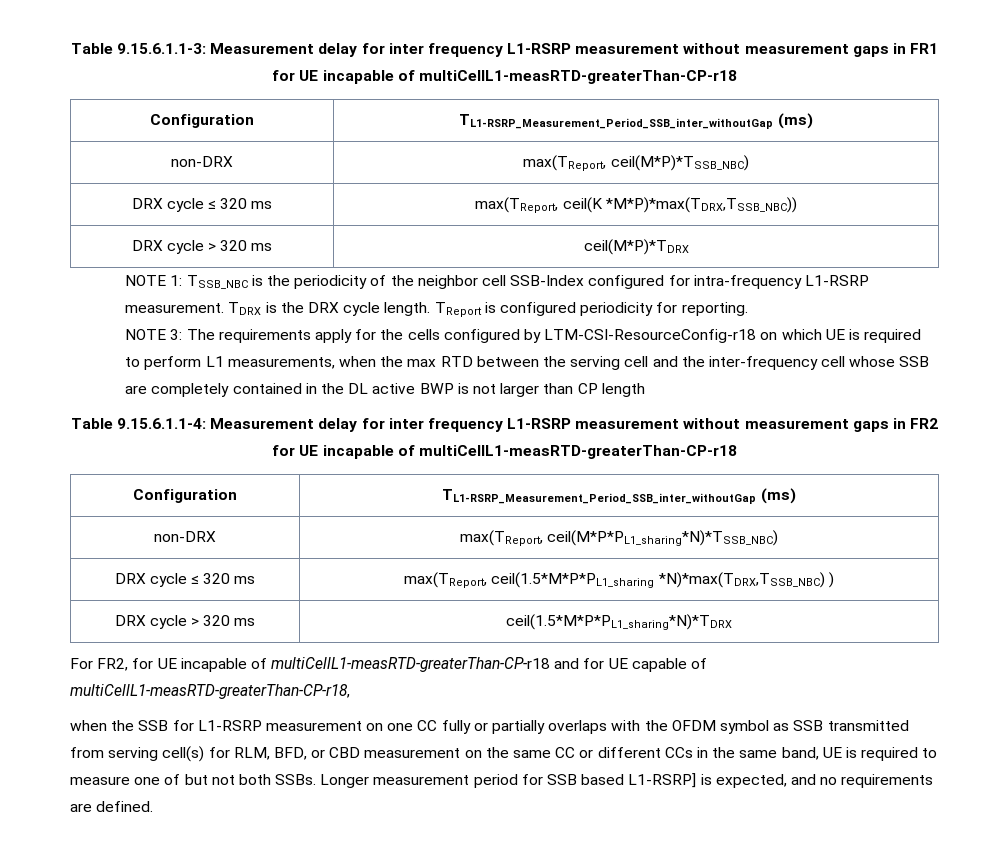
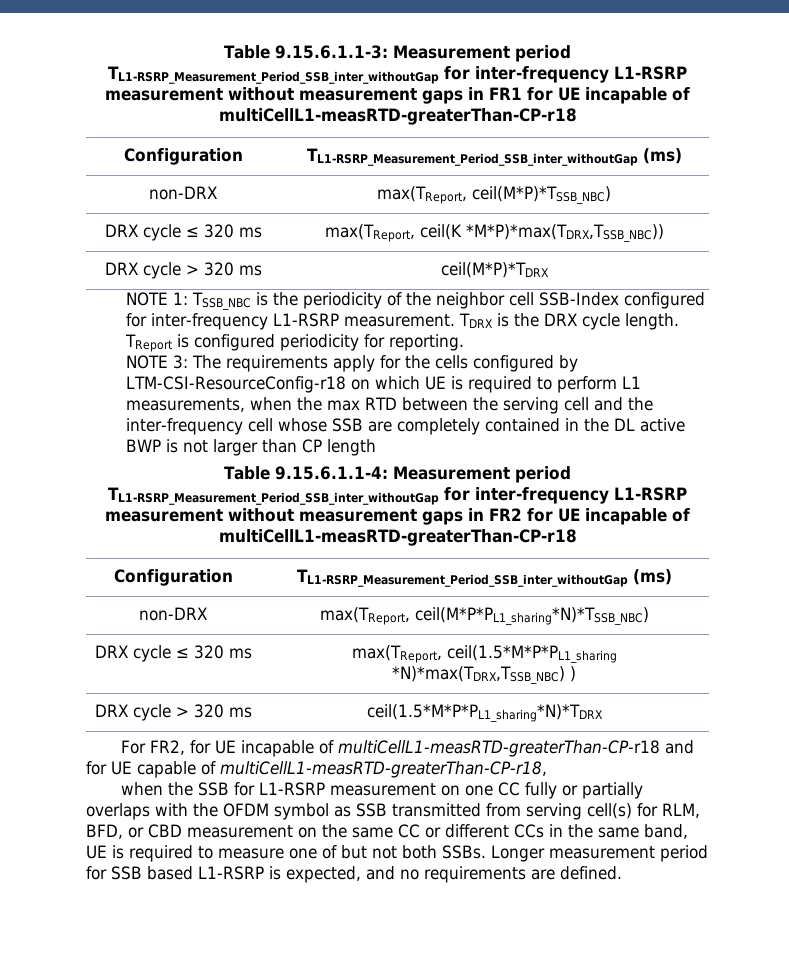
[318,43,503,57] delay for inter frequency -> [514,45,571,62] [108,66,609,84] period TL1-RSRP_Measurement_Period_SSB_inter_withoutGap for inter-frequency
[693,275,802,289] intra-frequency -> [151,313,269,330] inter-frequency
[318,418,503,432] delay for inter frequency -> [514,466,571,483] [108,487,609,505] period TL1-RSRP_Measurement_Period_SSB_inter_withoutGap for inter-frequency
[628,773,697,788] L1-RSRP] -> [198,866,264,880] L1-RSRP

